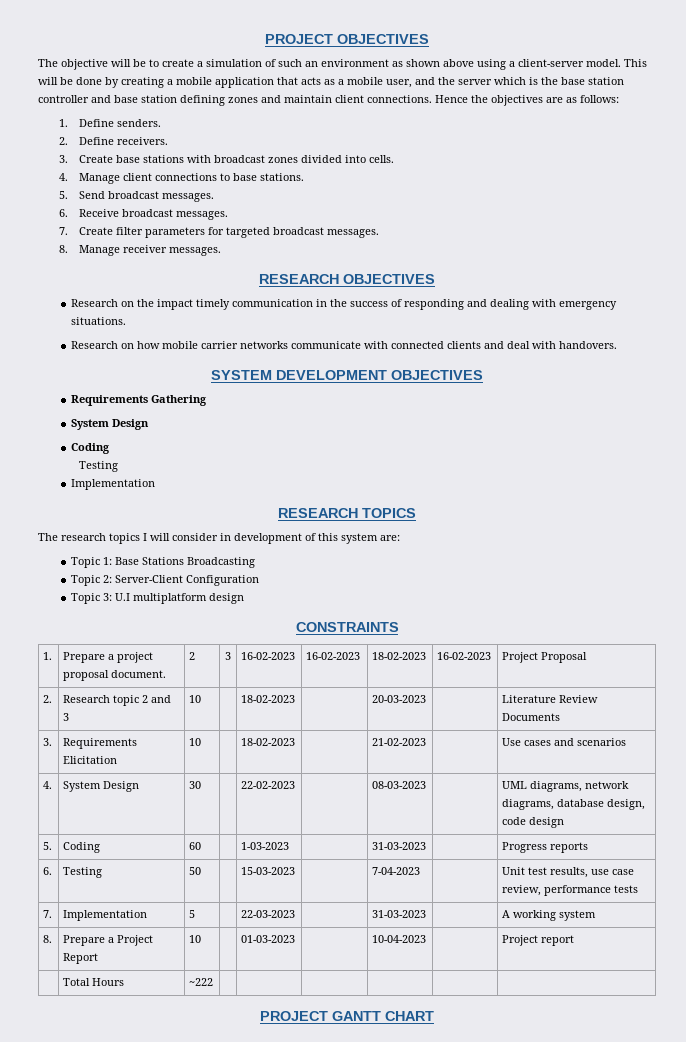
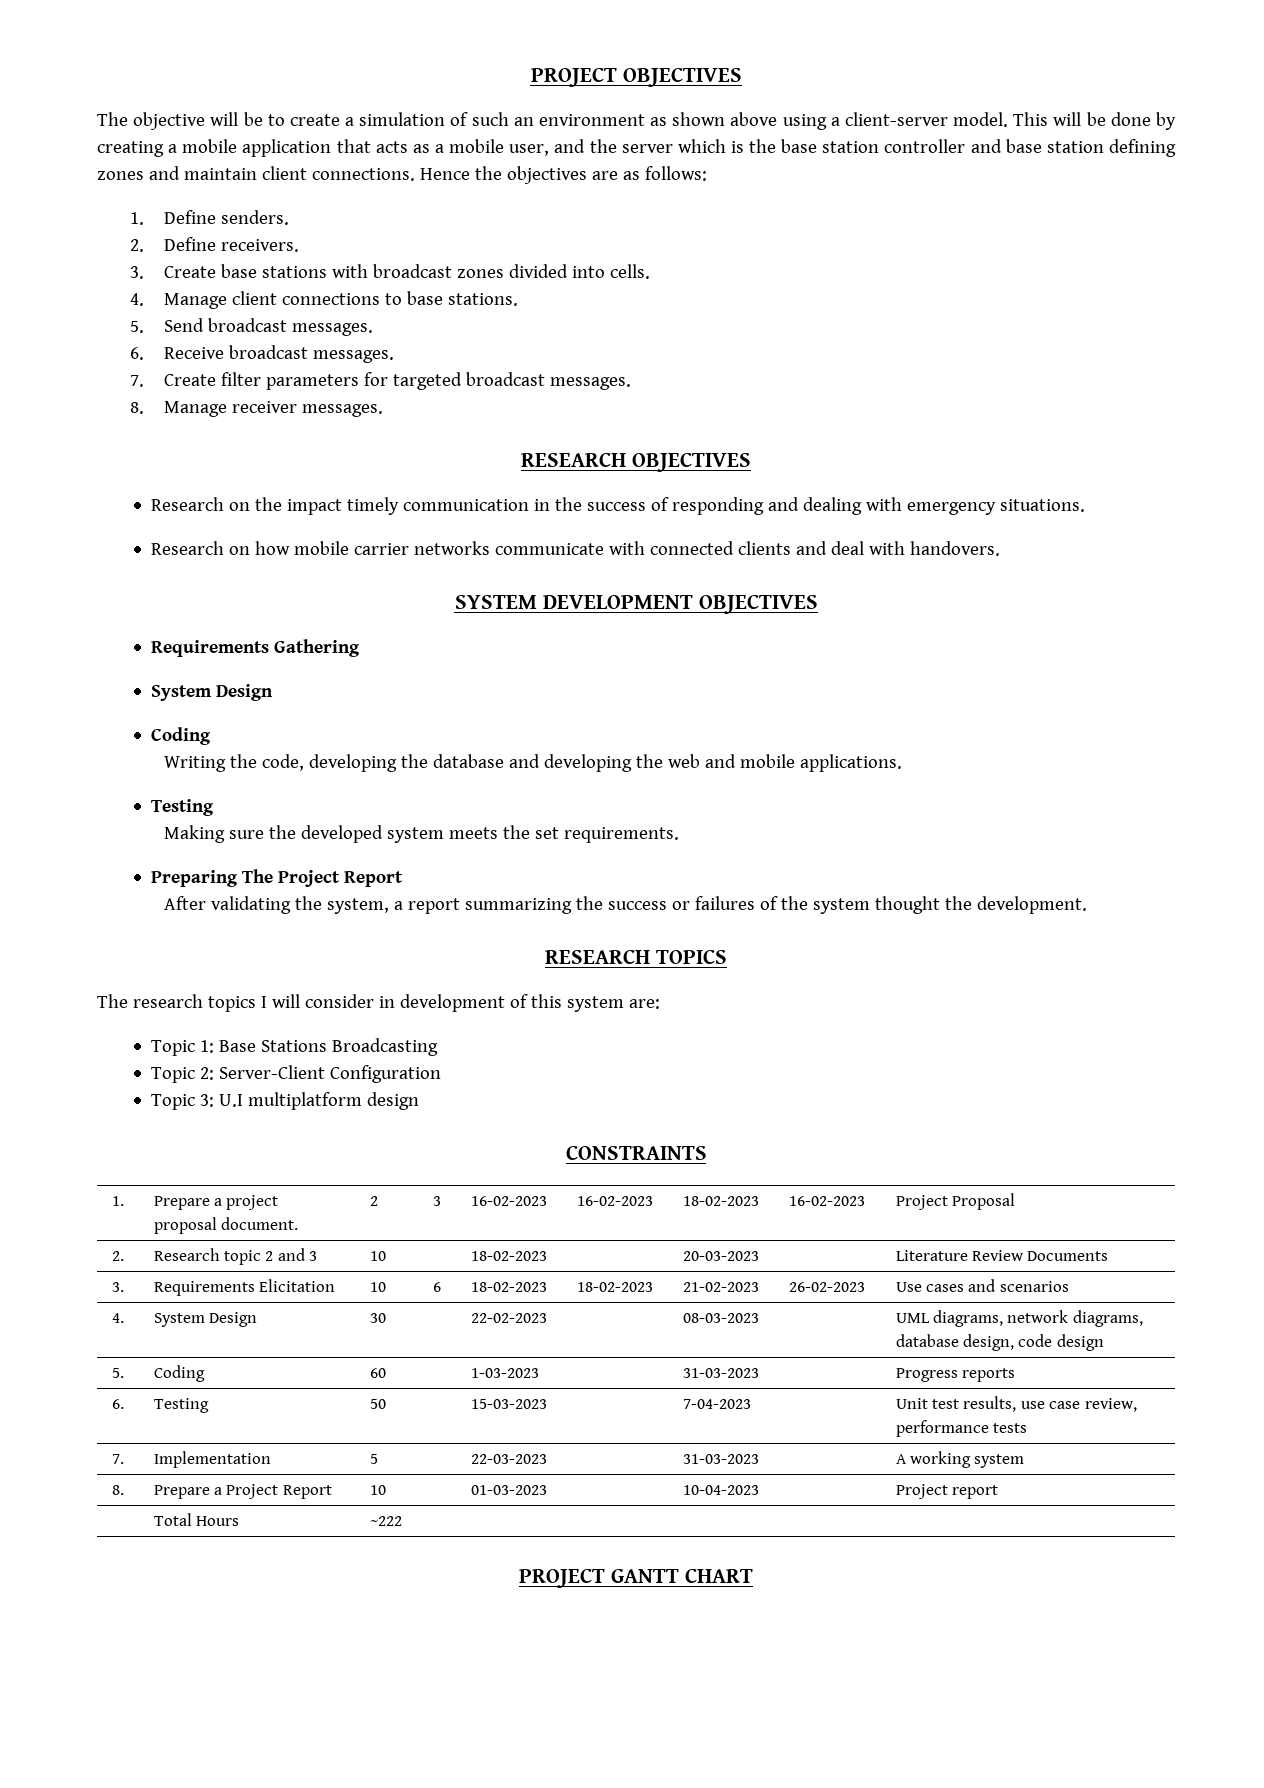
[79,461,119,472] [70,479,155,490] Testing // Implementation -> [163,754,902,772] [150,799,214,816] [163,825,679,843] [150,869,403,887] [163,896,1087,914] Writing the code, developing the database and developing the web and mobile applications. // Testing // Making sure the developed system meets the set requirements. // Preparing The Project Report // After validating the system, a report summarizing the success or failures of the system thought the development.
[241,738,296,746] | 18-02-2023 | -> [433,1282,441,1292] [470,1282,547,1292] [576,1282,653,1292] 6 | 18-02-2023 | 18-02-2023
(427, 742) none -> [788,1282,865,1292] 26-02-2023

